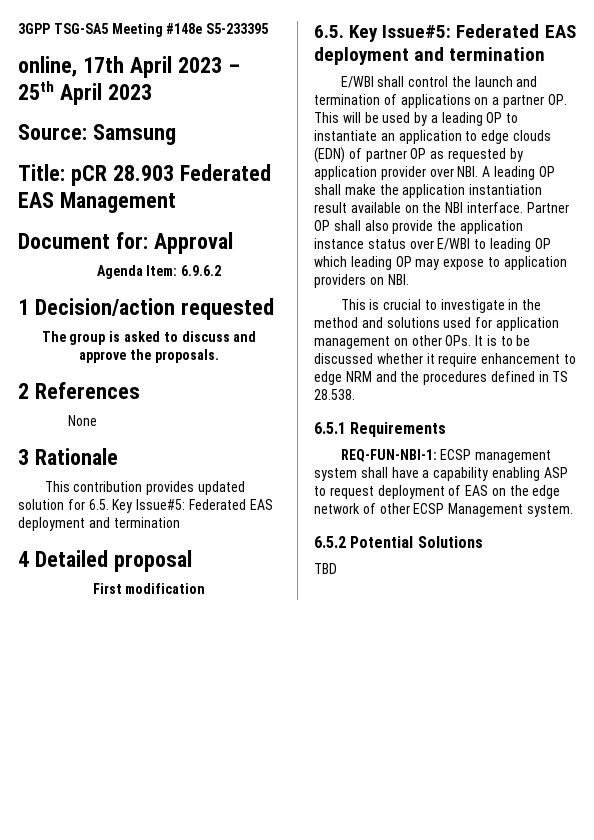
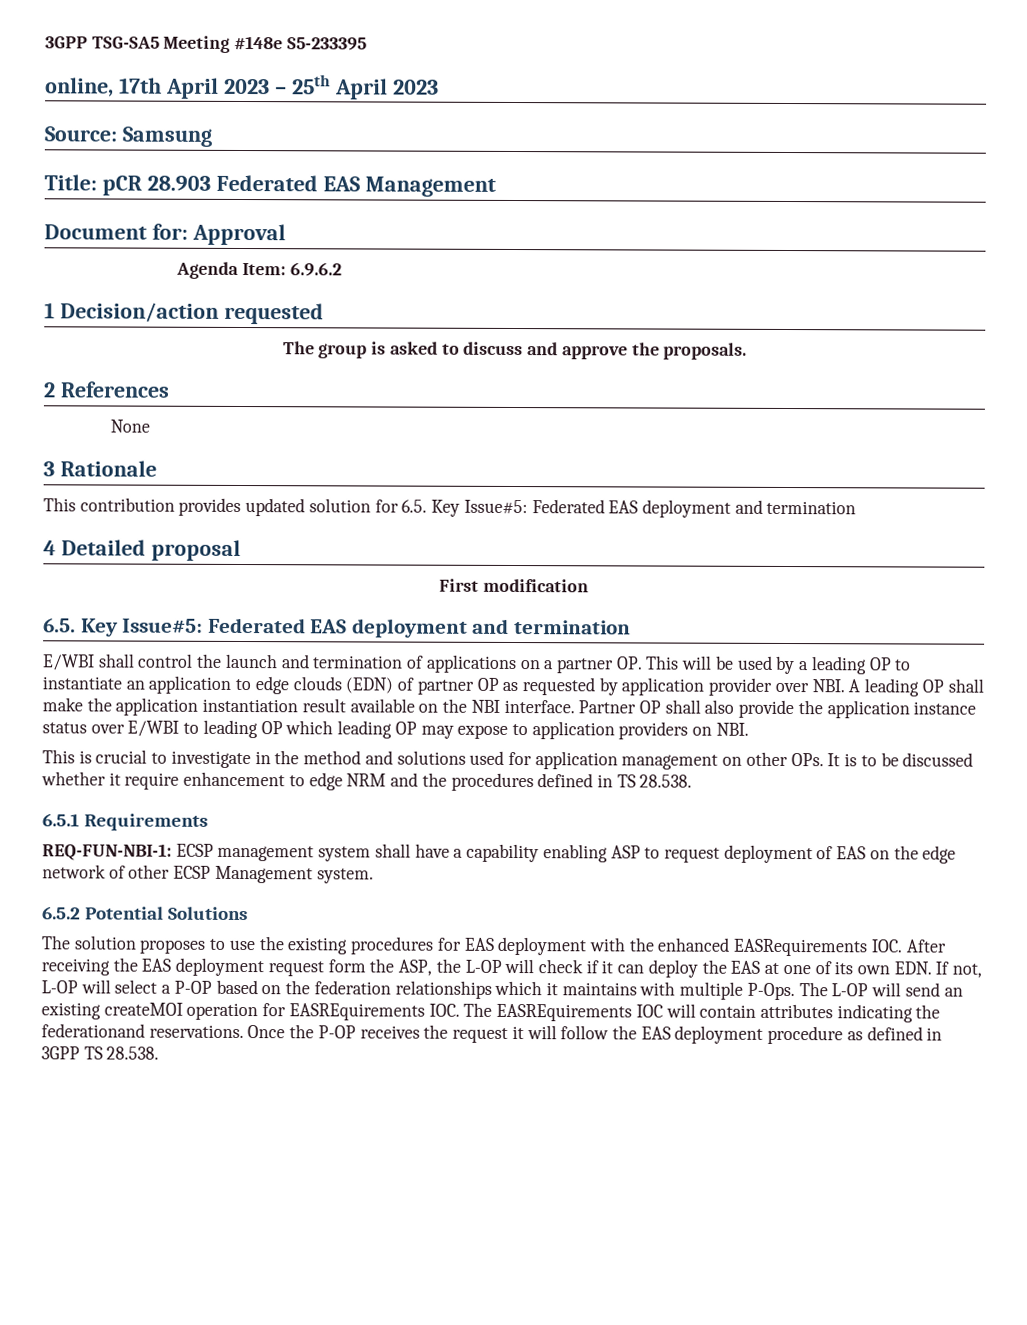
[314,563,337,574] TBD -> [41,935,946,957] [41,957,983,978] [41,979,963,1001] [41,1002,941,1023] [41,1023,943,1045] [41,1046,160,1060] The solution proposes to use the existing procedures for EAS deployment with the enhanced EASRequirements IOC. After receiving the EAS deployment request form the ASP, the L-OP will check if it can deploy the EAS at one of its own EDN. If not, L-OP will select a P-OP based on the federation relationships which it maintains with multiple P-Ops. The L-OP will send an existing createMOI operation for EASREquirements IOC. The EASREquirements IOC will contain attributes indicating the federationand reservations. Once the P-OP receives the request it will follow the EAS deployment procedure as defined in 3GPP TS 28.538.

